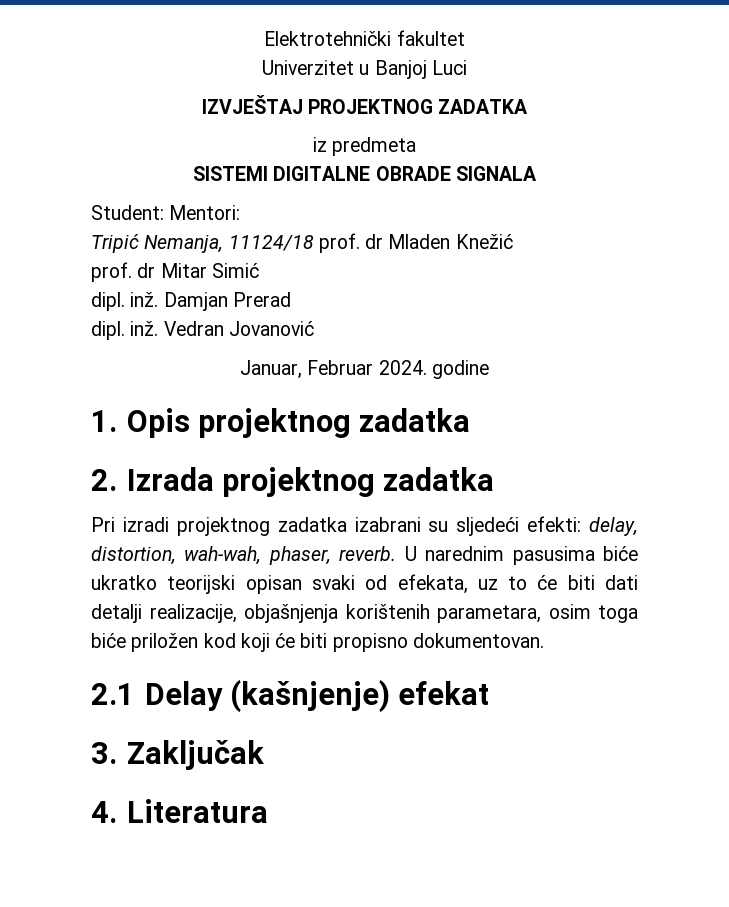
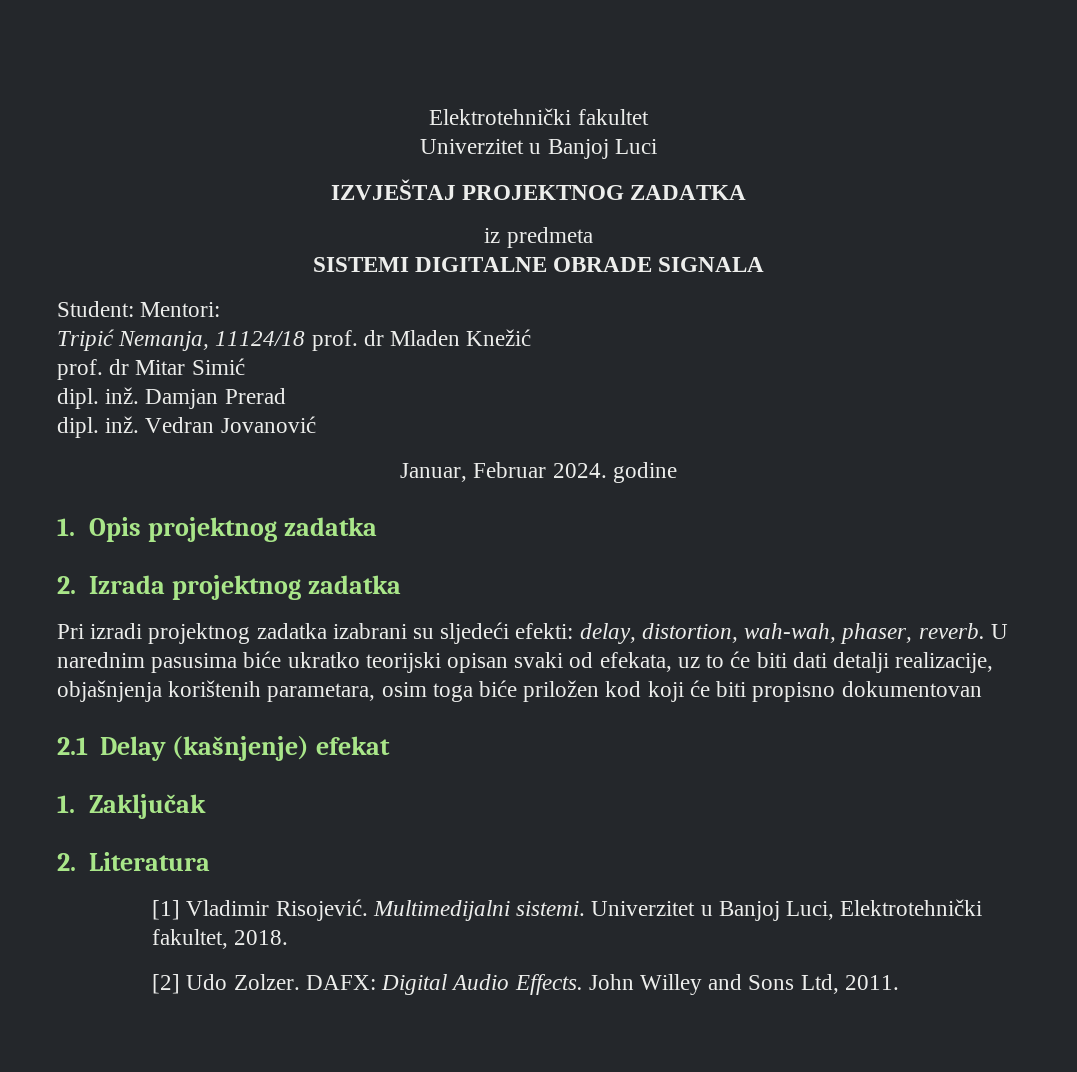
[412,633,544,648] dokumentovan. -> [841,681,982,697] dokumentovan
[91,742,117,764] 3. -> [57,795,75,813] 1.
[91,801,117,823] 4. -> [57,853,76,871] 2.
(268, 811) none -> [152,899,983,921] [152,929,289,949] [152,974,899,995] // [1] Vladimir Risojević. Multimedijalni sistemi. Univerzitet u Banjoj Luci, Elektrotehnički fakultet, 2018. // [2] Udo Zolzer. DAFX: Digital Audio Effects. John Willey and Sons Ltd, 2011.

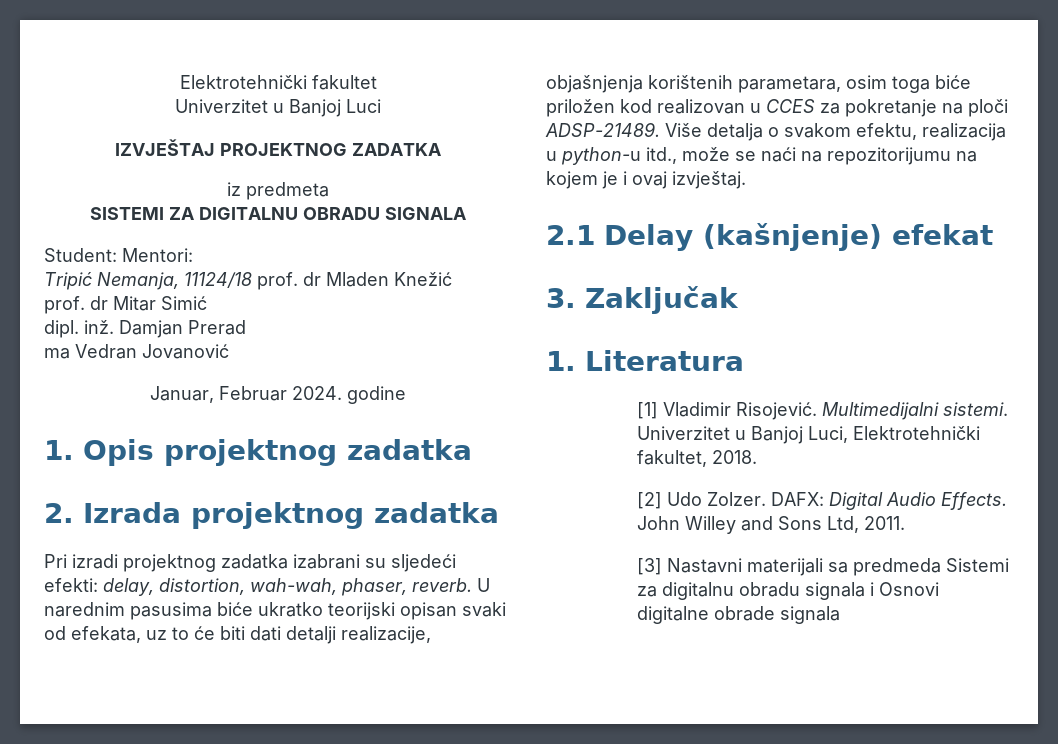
[414,257,653,272] DIGITALNE OBRADE -> [169,207,380,220] ZA DIGITALNU OBRADU
[57,416,140,438] dipl. inž. -> [44,348,70,359] ma
[647,680,982,702] koji će biti propisno dokumentovan -> [657,99,1008,117] [545,122,1006,141] [546,147,977,165] [546,171,746,189] realizovan u CCES za pokretanje na ploči ADSP-21489. Više detalja o svakom efektu, realizacija u python-u itd., može se naći na repozitorijumu na kojem je i ovaj izvještaj.
[57,795,75,813] 1. -> [546,288,576,308] 3.
[57,853,76,871] 2. -> [546,351,576,371] 1.
(899, 982) none -> [637,558,1010,576] [637,582,940,600] [637,606,841,624] // [3] Nastavni materijali sa predmeda Sistemi za digitalnu obradu signala i Osnovi digitalne obrade signala

